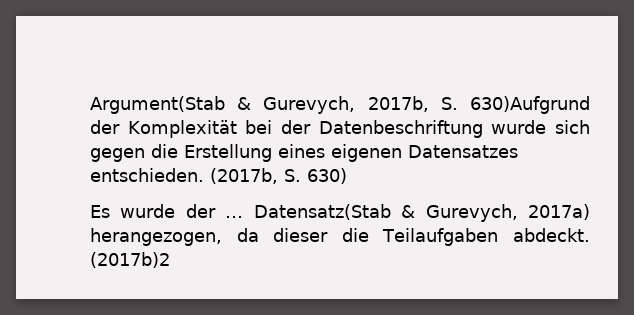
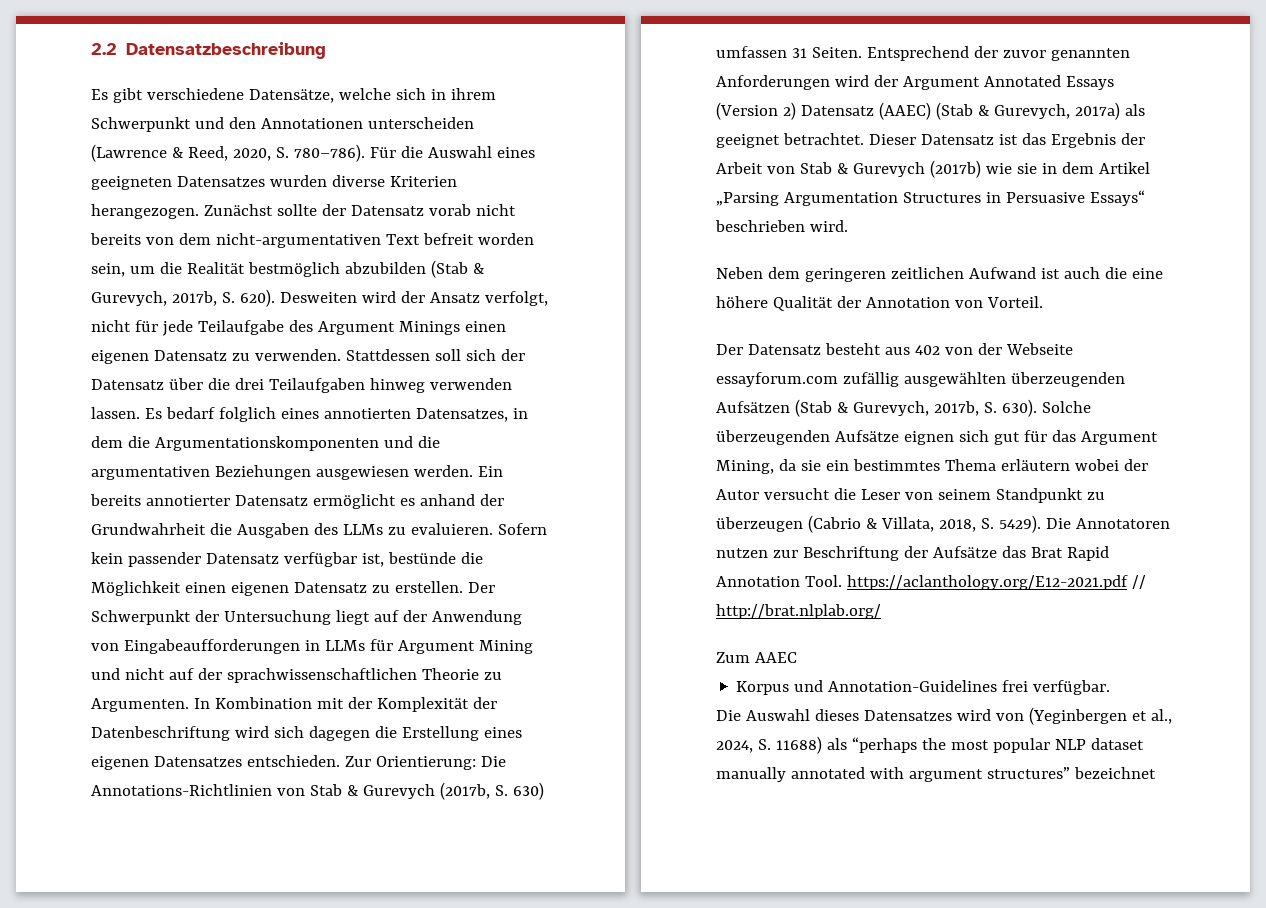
[90,96,590,114] Argument(Stab & Gurevych, 2017b, S. 630)Aufgrund -> [91,42,327,59] [91,88,496,103] [91,117,474,132] [91,144,535,162] [91,175,457,190] [91,204,516,219] [90,233,534,248] [91,260,484,278] [91,289,548,307] [91,320,506,336] [91,349,525,364] [91,378,512,393] [91,407,528,422] [91,436,440,451] [91,465,503,480] [90,494,504,509] [91,523,547,538] [91,552,483,567] [91,581,495,596] [91,610,522,625] [91,639,533,654] [91,668,502,683] [91,697,344,712] 2.2 Datensatzbeschreibung // Es gibt verschiedene Datensätze, welche sich in ihrem Schwerpunkt und den Annotationen unterscheiden (Lawrence & Reed, 2020, S. 780–786). Für die Auswahl eines geeigneten Datensatzes wurden diverse Kriterien herangezogen. Zunächst sollte der Datensatz vorab nicht bereits von dem nicht-argumentativen Text befreit worden sein, um die Realität bestmöglich abzubilden (Stab & Gurevych, 2017b, S. 620). Desweiten wird der Ansatz verfolgt, nicht für jede Teilaufgabe des Argument Minings einen eigenen Datensatz zu verwenden. Stattdessen soll sich der Datensatz über die drei Teilaufgaben hinweg verwenden lassen. Es bedarf folglich eines annotierten Datensatzes, in dem die Argumentationskomponenten und die argumentativen Beziehungen ausgewiesen werden. Ein bereits annotierter Datensatz ermöglicht es anhand der Grundwahrheit die Ausgaben des LLMs zu evaluieren. Sofern kein passender Datensatz verfügbar ist, bestünde die Möglichkeit einen eigenen Datensatz zu erstellen. Der Schwerpunkt der Untersuchung liegt auf der Anwendung von Eingabeaufforderungen in LLMs für Argument Mining und nicht auf der sprachwissenschaftlichen Theorie zu Argumenten. In Kombination mit
[245,120,273,134] bei -> (469, 704) none
[491,120,590,134] [90,148,145,162] wurde sich gegen -> [234,726,370,741] wird sich dagegen
[210,168,347,184] [90,204,590,222] [90,228,590,246] [90,252,170,268] (2017b, S. 630) // Es wurde der … Datensatz(Stab & Gurevych, 2017a) herangezogen, da dieser die Teilaufgaben abdeckt. (2017b)2 -> [344,756,506,770] [91,782,544,800] [716,46,1130,61] [716,75,1114,90] [716,102,1145,120] [716,133,1145,148] [716,160,1150,178] [716,190,1145,206] [715,220,848,232] [716,267,1163,282] [716,296,1043,311] [716,343,1073,355] [716,372,1125,387] [716,399,1091,417] [716,430,1158,445] [716,459,1148,474] [716,488,1105,503] [716,515,1170,533] [716,546,1109,561] [716,575,1146,590] [716,604,881,619] [716,652,797,663] [736,680,1111,695] [716,707,1172,725] [716,736,1144,754] [716,767,1156,782] Zur Orientierung: Die Annotations-Richtlinien von Stab & Gurevych (2017b, S. 630) umfassen 31 Seiten. Entsprechend der zuvor genannten Anforderungen wird der Argument Annotated Essays (Version 2) Datensatz (AAEC) (Stab & Gurevych, 2017a) als geeignet betrachtet. Dieser Datensatz ist das Ergebnis der Arbeit von Stab & Gurevych (2017b) wie sie in dem Artikel „Parsing Argumentation Structures in Persuasive Essays“ beschrieben wird. // Neben dem geringeren zeitlichen Aufwand ist auch die eine höhere Qualität der Annotation von Vorteil. // Der Datensatz besteht aus 402 von der Webseite essayforum.com zufällig ausgewählten überzeugenden Aufsätzen (Stab & Gurevych, 2017b, S. 630). Solche überzeugenden Aufsätze eignen sich gut für das Argument Mining, da sie ein bestimmtes Thema erläutern wobei der Autor versucht die Leser von seinem Standpunkt zu überzeugen (Cabrio & Villata, 2018, S. 5429). Die Annotatoren nutzen zur Beschriftung der Aufsätze das Brat Rapid Annotation Tool. https://aclanthology.org/E12-2021.pdf // http://brat.nlplab.org/ // Zum AAEC // Korpus und Annotation-Guidelines frei verfügbar. // Die Auswahl dieses Datensatzes wird von (Yeginbergen et al., 2024, S. 11688) als “perhaps the most popular NLP dataset manually annotated with argument structures” bezeichnet

